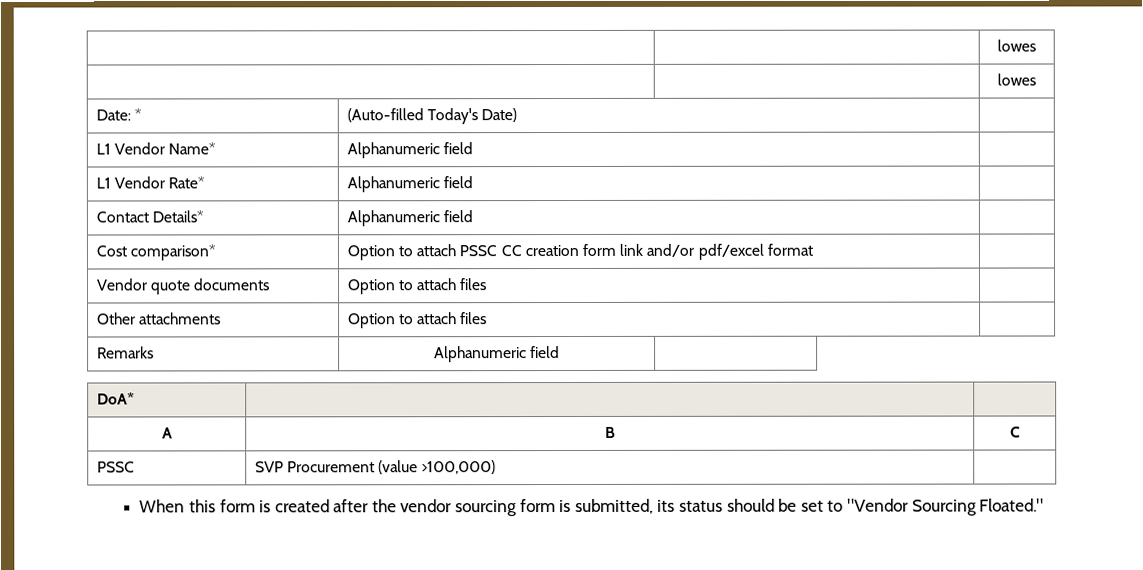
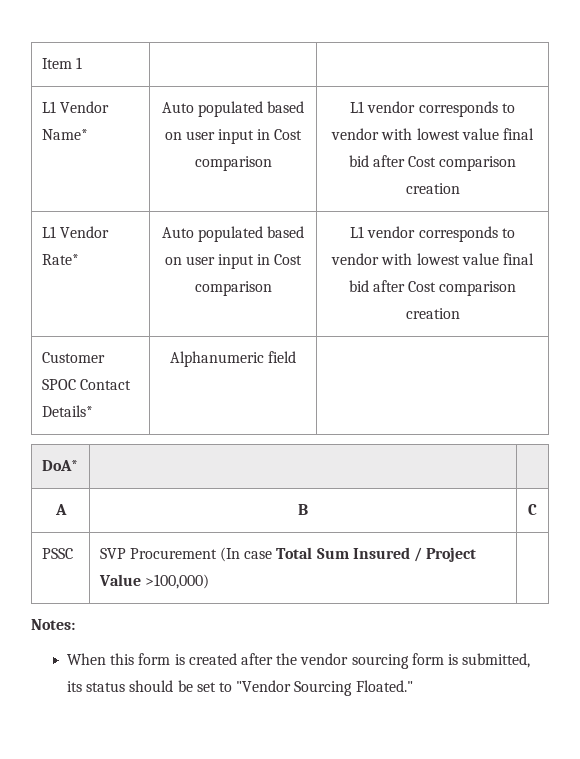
[997,39,1036,52] [997,73,1036,86] [95,108,143,121] [346,108,518,125] [95,142,217,155] [346,142,474,159] [95,176,206,189] [346,176,474,193] [95,210,205,223] [346,210,474,227] [95,244,217,261] [346,243,813,261] [95,278,271,295] [346,278,488,295] [96,312,222,325] [347,312,488,329] [96,346,154,359] | | lowes // | | lowes // Date: * | (Auto-filled Today's Date) | // L1 Vendor Name* | Alphanumeric field | // L1 Vendor Rate* | Alphanumeric field | // Contact Details* | Alphanumeric field | // Cost comparison* | Option to attach PSSC CC creation form link and/or pdf/excel format | // Vendor quote documents | Option to attach files | // Other attachments | Option to attach files | // Remarks -> [41,57,82,69] [41,101,109,113] [41,129,88,140] [161,101,305,117] [164,129,303,144] [194,156,272,171] [350,101,515,117] [331,128,534,140] [348,155,517,171] [405,183,460,194] [41,226,109,238] [41,254,79,265] [161,226,305,242] [164,254,303,269] [194,281,272,296] [350,226,515,242] [331,253,534,265] [348,280,517,296] [405,308,460,319] [41,352,105,363] [41,379,131,390] [41,405,93,417] Item 1 | | // L1 Vendor Name* | Auto populated based on user input in Cost comparison | L1 vendor corresponds to vendor with lowest value final bid after Cost comparison creation // L1 Vendor Rate* | Auto populated based on user input in Cost comparison | L1 vendor corresponds to vendor with lowest value final bid after Cost comparison creation // Customer SPOC Contact Details*
[378,460,419,475] (value -> [219,547,477,562] [98,574,141,586] (In case Total Sum Insured / Project Value
(497, 467) none -> [31,619,75,630] // Notes:

